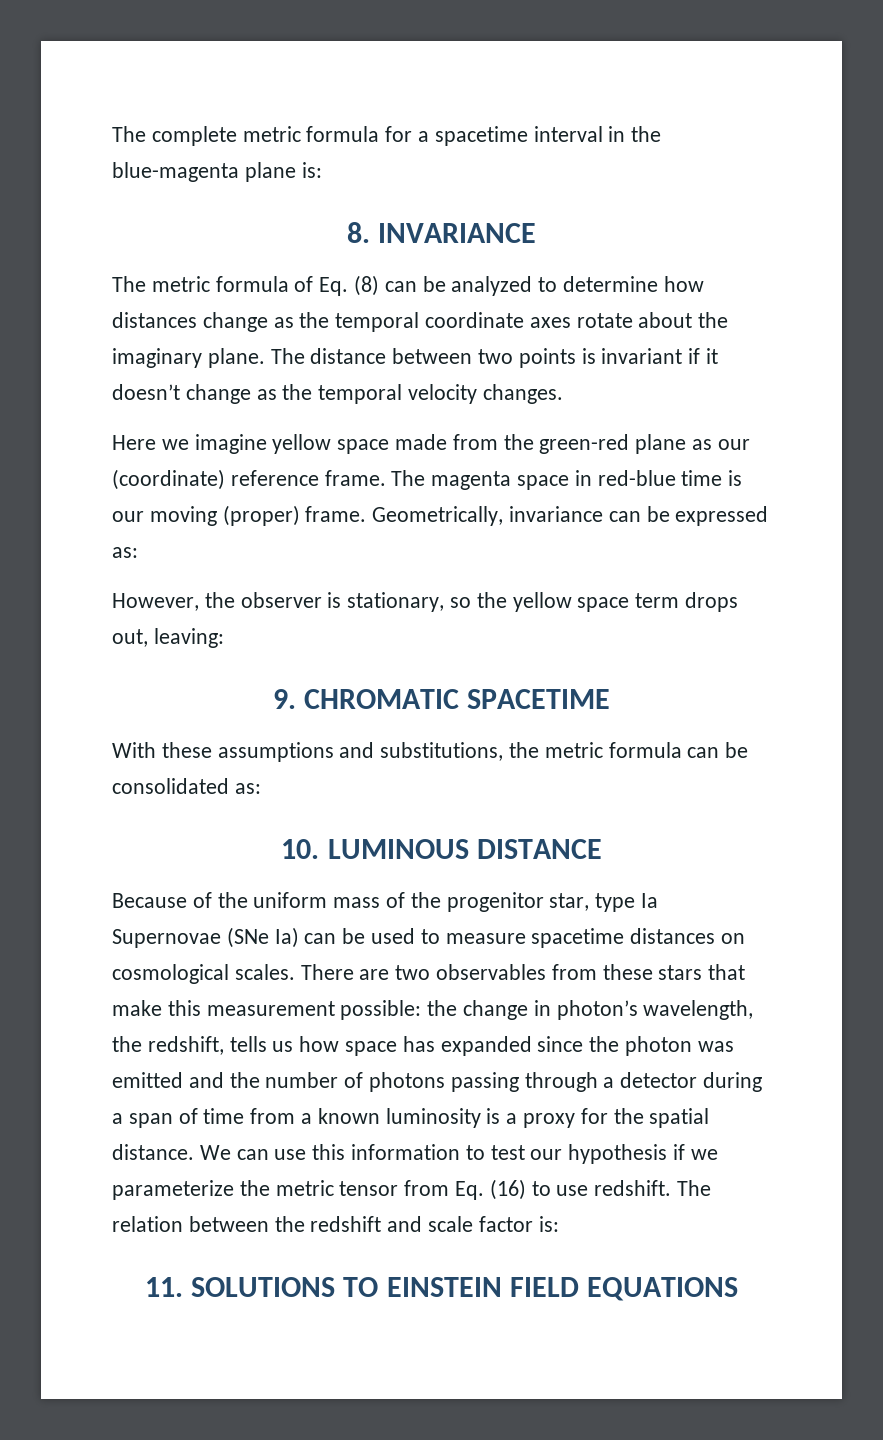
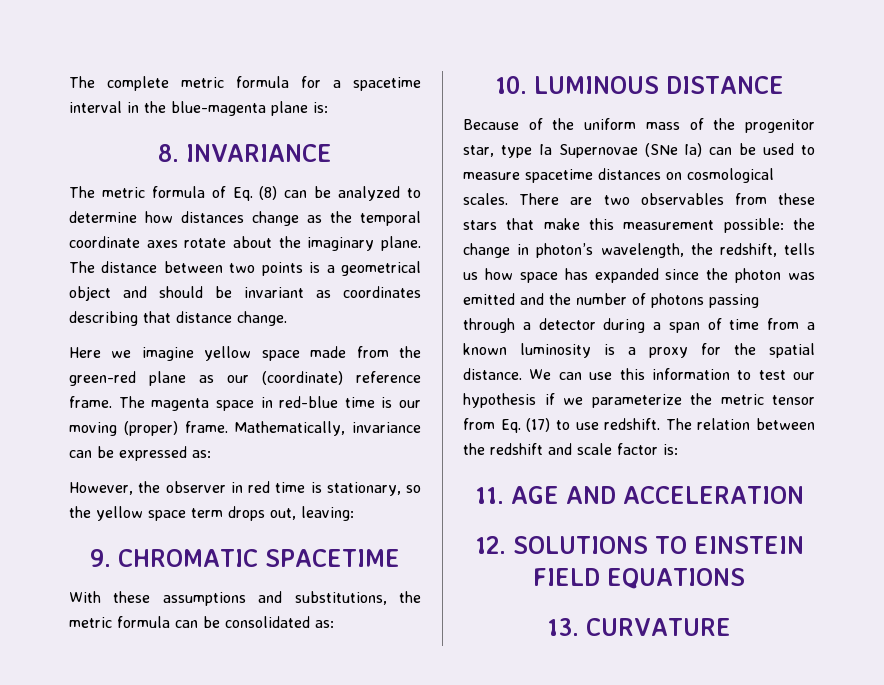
[601,348,719,364] [112,384,563,404] invariant if it doesn’t change as the temporal velocity changes. -> [326,261,421,276] [69,286,421,301] [69,311,287,326] a geometrical object and should be invariant as coordinates describing that distance change.
[372,506,504,526] Geometrically, -> [234,421,346,436] Mathematically,
(322, 600) none -> [230,481,306,493] in red time
[489,1179,526,1200] (16) -> [526,418,551,432] (17)
(184, 1287) none -> [510,486,804,504] [474,536,506,554] AGE AND ACCELERATION // 12.
(738, 1289) none -> [547,618,732,636] // 13. CURVATURE

